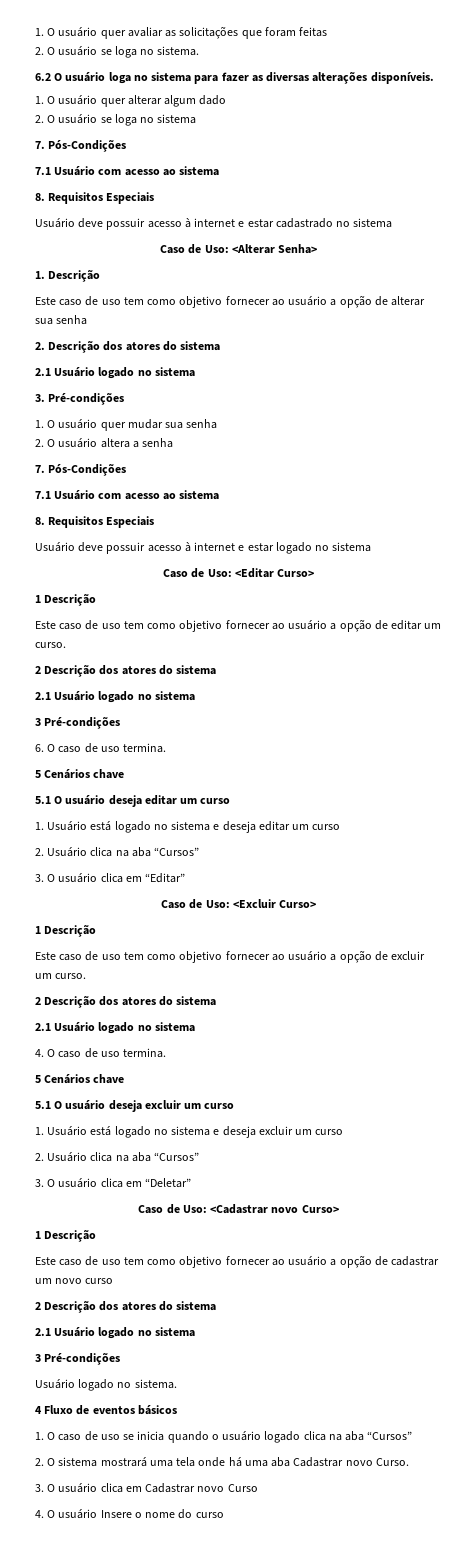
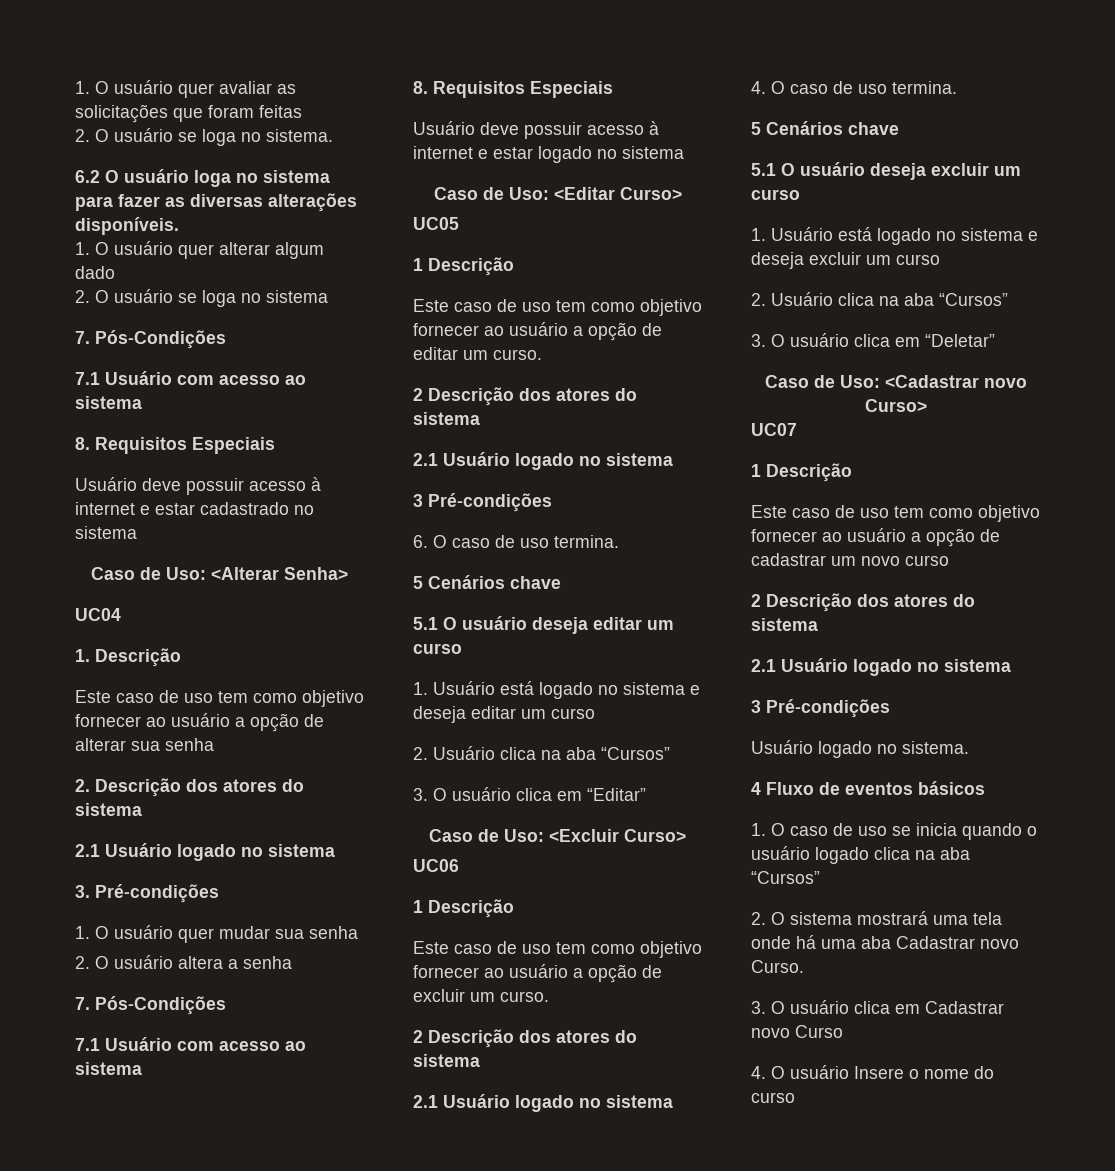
(317, 249) none -> [75,608,121,621] // UC04
(314, 573) none -> [413,217,459,230] // UC05
(316, 904) none -> [413,859,459,872] // UC06
(339, 1209) none -> [751,423,797,436] // UC07

